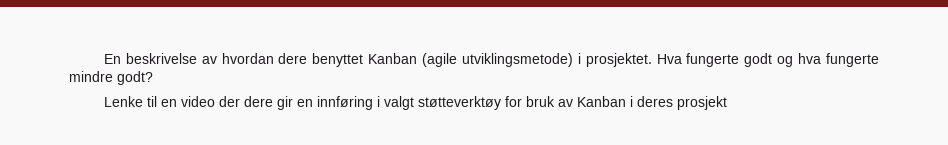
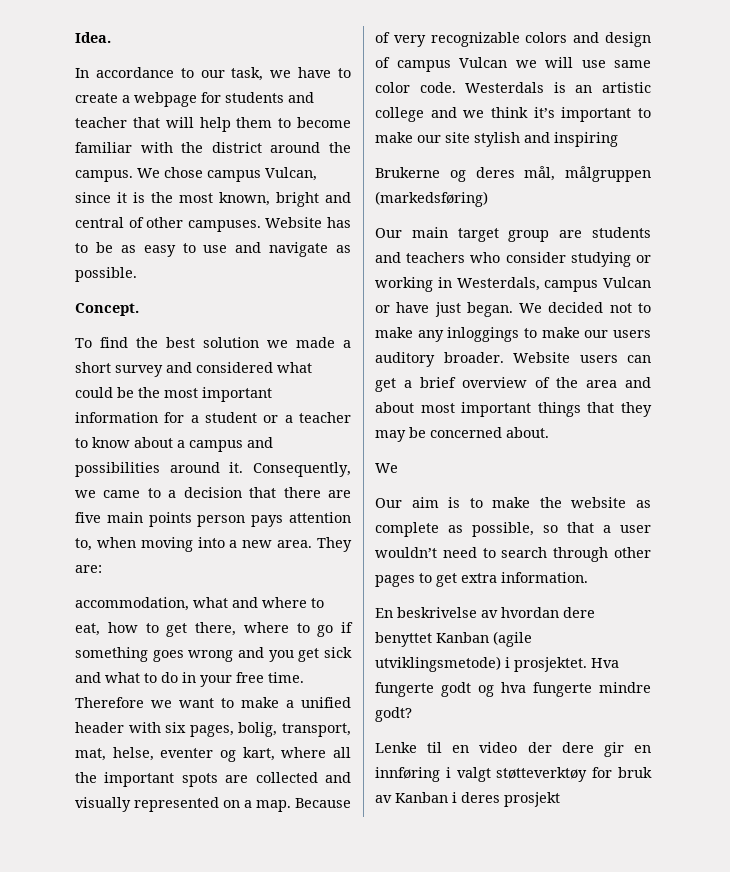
(103, 59) none -> [75,32,111,43] [75,67,351,81] [75,92,314,107] [75,117,351,132] [75,142,351,153] [75,167,317,182] [75,192,351,207] [75,217,351,232] [75,242,351,257] [75,267,137,282] [75,303,139,316] [75,337,351,348] [75,362,312,377] [75,387,272,402] [75,412,351,423] [75,437,273,452] [75,462,351,477] [75,487,351,498] [75,512,351,527] [75,537,352,552] [75,565,102,573] [75,597,324,611] [75,622,353,637] [75,647,352,662] [75,672,304,687] [75,697,351,708] [75,722,351,737] [75,747,351,762] [75,772,351,787] [75,797,351,812] [375,32,651,47] [375,57,651,72] [375,82,651,93] [375,107,651,122] [375,132,618,147] [375,166,651,182] [375,191,488,207] [375,227,651,242] [375,252,651,267] [375,277,651,292] [375,302,651,317] [375,327,651,342] [375,352,651,367] [375,377,651,392] [375,402,652,417] [375,427,549,442] [375,463,398,473] [375,497,651,508] [375,522,651,537] [375,547,651,562] [375,572,588,587] Idea. // In accordance to our task, we have to create a webpage for students and teacher that will help them to become familiar with the district around the campus. We chose campus Vulcan, since it is the most known, bright and central of other campuses. Website has to be as easy to use and navigate as possible. // Concept. // To find the best solution we made a short survey and considered what could be the most important information for a student or a teacher to know about a campus and possibilities around it. Consequently, we came to a decision that there are five main points person pays attention to, when moving into a new area. They are: // accommodation, what and where to eat, how to get there, where to go if something goes wrong and you get sick and what to do in your free time. Therefore we want to make a unified header with six pages, bolig, transport, mat, helse, eventer og kart, where all the important spots are collected and visually represented on a map. Because of very recognizable colors and design of campus Vulcan we will use same color code. Westerdals is an artistic college and we think it’s important to make our site stylish and inspiring // Brukerne og deres mål, målgruppen (markedsføring) // Our main target group are students and teachers who consider studying or working in Westerdals, campus Vulcan or have just began. We decided not to make any inloggings to make our users auditory broader. Website users can get a brief overview of the area and about most important things that they may be concerned about. // We // Our aim is to make the website as complete as possible, so that a user wouldn’t need to search through other pages to get extra information. //

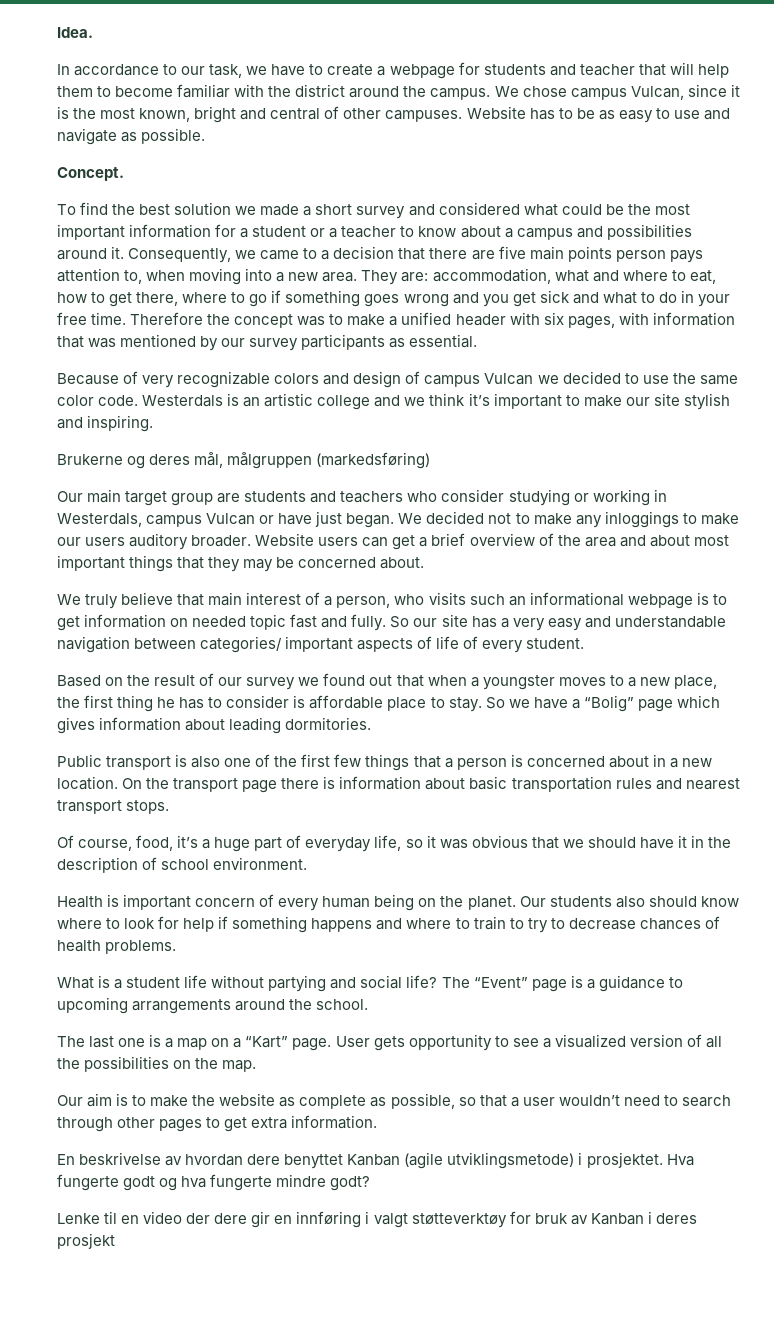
(102, 569) // -> (429, 277) none
[151,698,214,708] we want -> [207,314,326,328] the concept was
[238,722,351,737] [75,747,351,762] [75,772,351,787] [75,797,291,812] bolig, transport, mat, helse, eventer og kart, where all the important spots are collected and visually represented on a map. -> [618,312,735,326] [57,334,478,351] with information that was mentioned by our survey participants as essential. //
[545,57,606,68] will use -> [562,371,696,384] decided to use the
[554,132,618,147] inspiring -> [87,415,154,432] inspiring.
(398, 468) none -> [85,592,727,609] [57,614,726,631] [57,636,585,653] [57,673,717,690] [57,695,720,712] [57,717,372,734] [57,754,712,771] [57,776,740,793] [57,800,170,814] [57,835,731,852] [57,857,308,873] [57,894,739,911] [57,916,720,933] [57,940,177,954] [57,975,683,992] [57,997,369,1014] [57,1034,722,1051] [57,1056,257,1072] truly believe that main interest of a person, who visits such an informational webpage is to get information on needed topic fast and fully. So our site has a very easy and understandable navigation between categories/ important aspects of life of every student. // Based on the result of our survey we found out that when a youngster moves to a new place, the first thing he has to consider is affordable place to stay. So we have a “Bolig” page which gives information about leading dormitories. // Public transport is also one of the first few things that a person is concerned about in a new location. On the transport page there is information about basic transportation rules and nearest transport stops. // Of course, food, it’s a huge part of everyday life, so it was obvious that we should have it in the description of school environment. // Health is important concern of every human being on the planet. Our students also should know where to look for help if something happens and where to train to try to decrease chances of health problems. // What is a student life without partying and social life? The “Event” page is a guidance to upcoming arrangements around the school. // The last one is a map on a “Kart” page. User gets opportunity to see a visualized version of all the possibilities on the map.

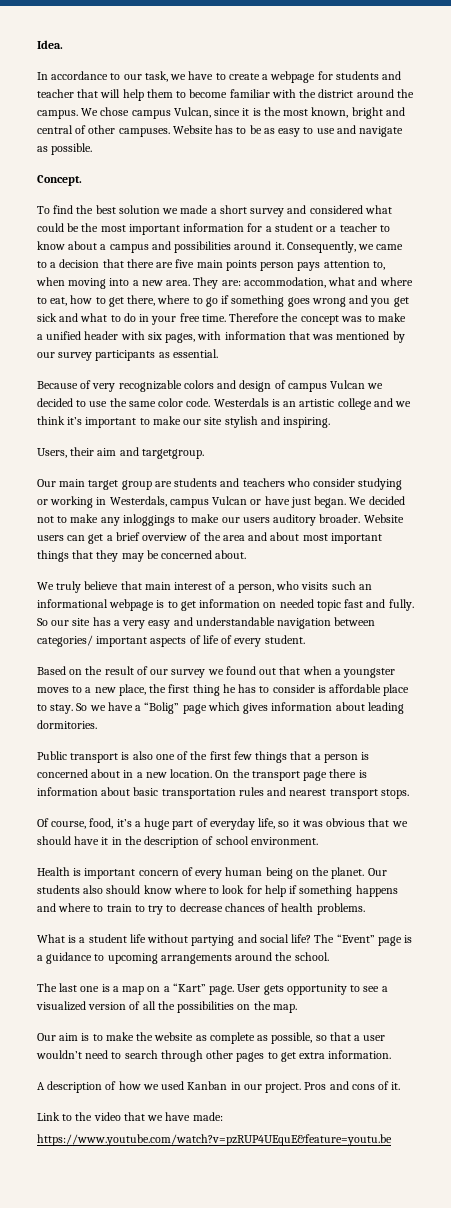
[57,452,431,469] Brukerne og deres mål, målgruppen (markedsføring) -> [37,447,204,459] Users, their aim and targetgroup.
[57,1152,694,1169] [57,1174,371,1191] [57,1211,697,1228] [57,1233,115,1249] En beskrivelse av hvordan dere benyttet Kanban (agile utviklingsmetode) i prosjektet. Hva fungerte godt og hva fungerte mindre godt? // Lenke til en video der dere gir en innføring i valgt støtteverktøy for bruk av Kanban i deres prosjekt -> [37,1081,401,1093] [37,1112,223,1121] [37,1134,392,1146] A description of how we used Kanban in our project. Pros and cons of it. // Link to the video that we have made: // https://www.youtube.com/watch?v=pzRUP4UEquE&feature=youtu.be

